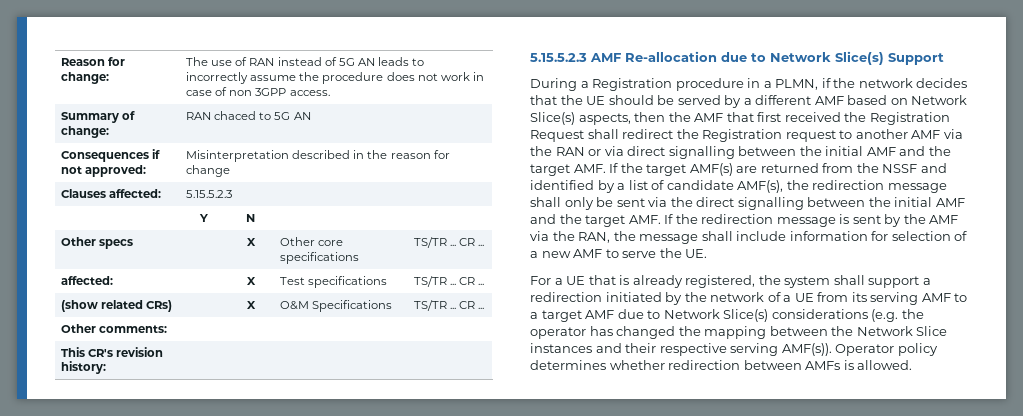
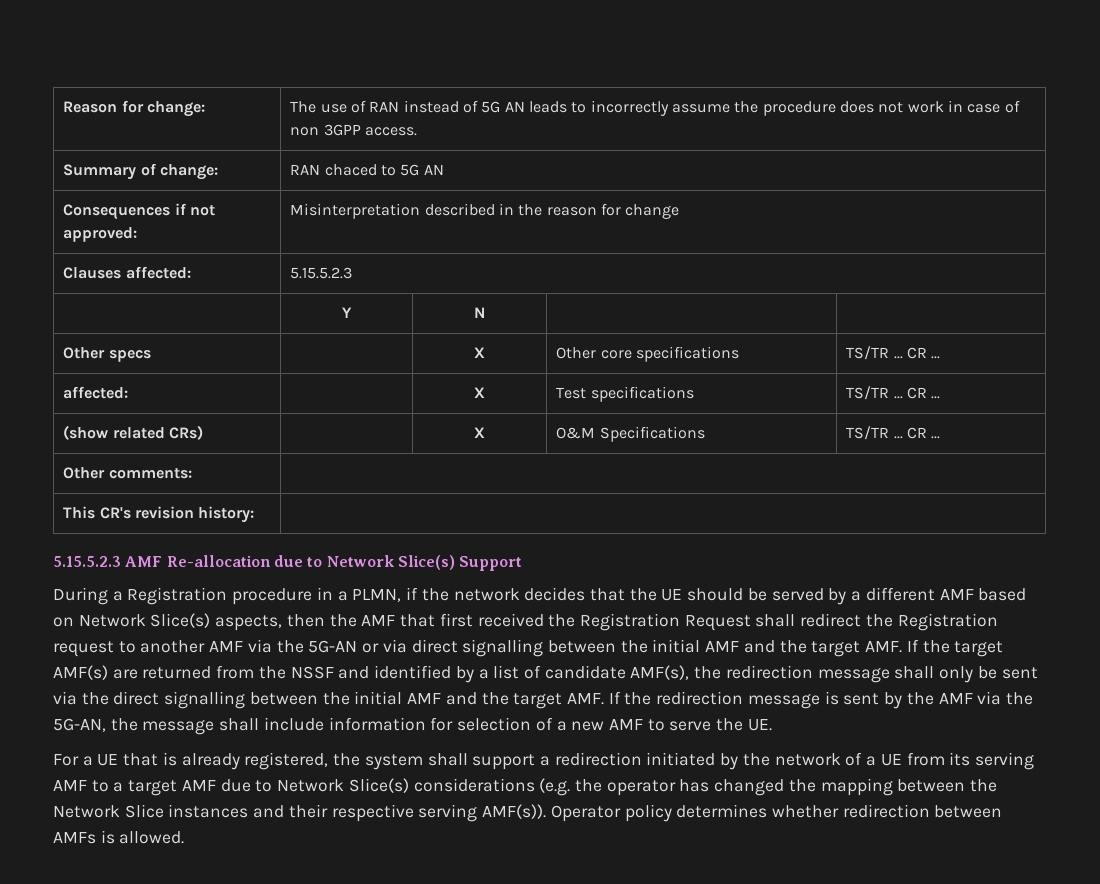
[555,147,585,156] RAN -> [308,640,358,653] 5G-AN
[578,232,611,243] RAN, -> [53,718,106,732] 5G-AN,

